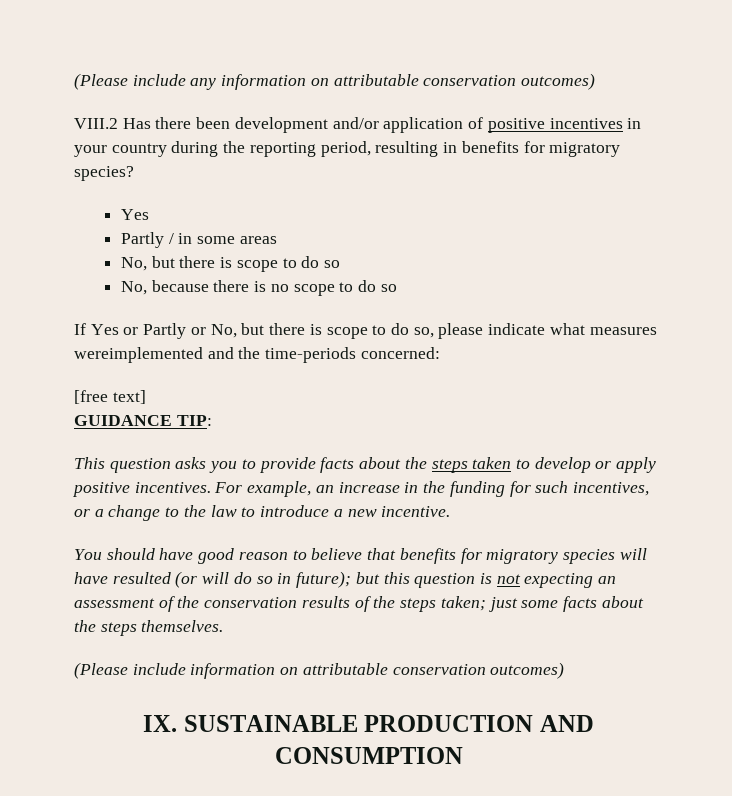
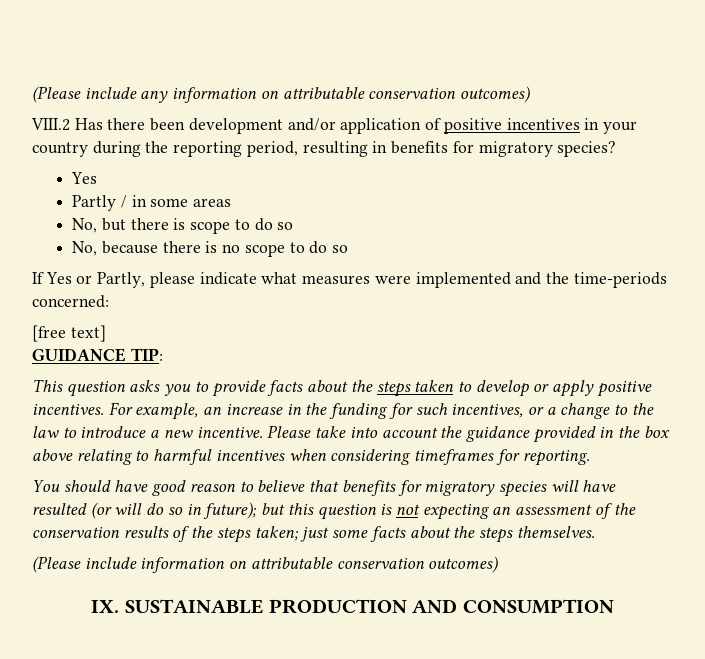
[143,323,434,339] Partly or No, but there is scope to do so, -> [97,272,146,288] Partly,
[74,347,203,363] wereimplemented -> [374,272,511,288] were implemented
(451, 511) none -> [267,425,670,443] [32,449,590,466] Please take into account the guidance provided in the box above relating to harmful incentives when considering timeframes for reporting.

